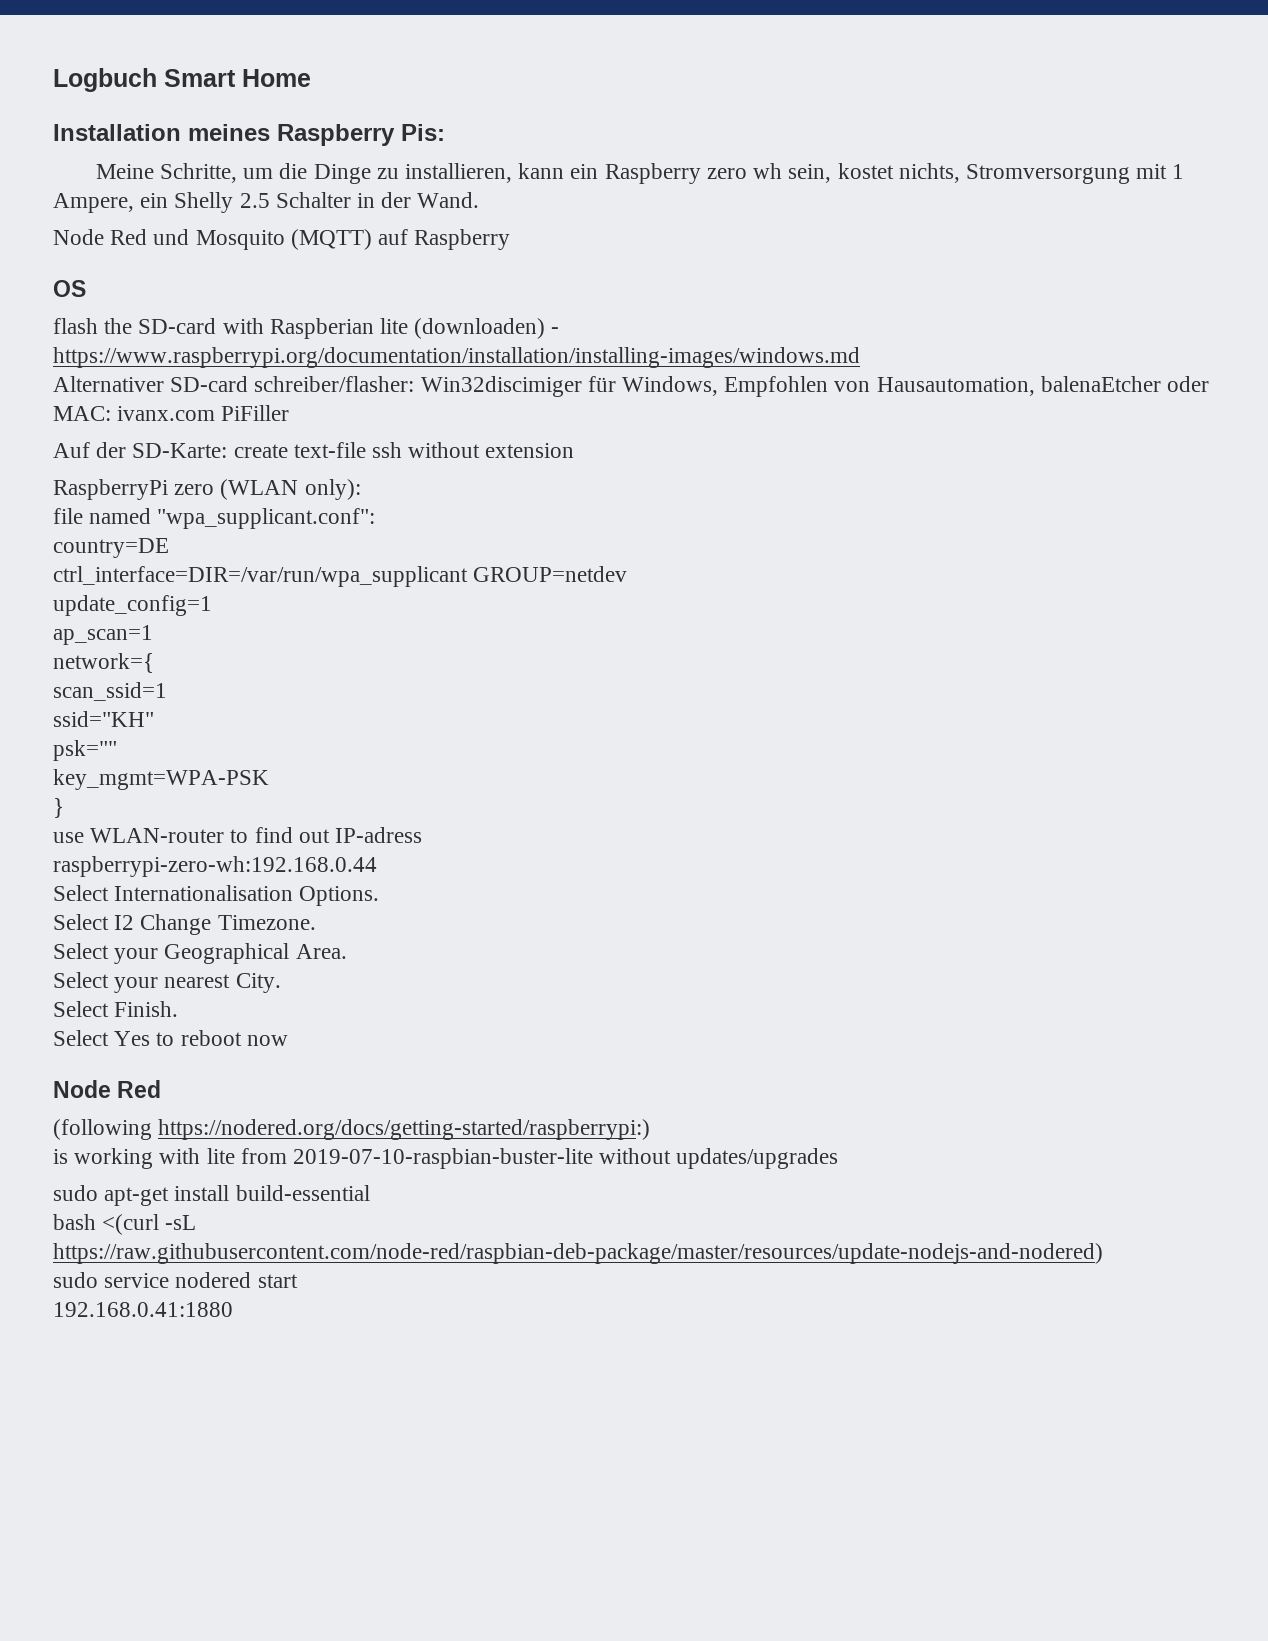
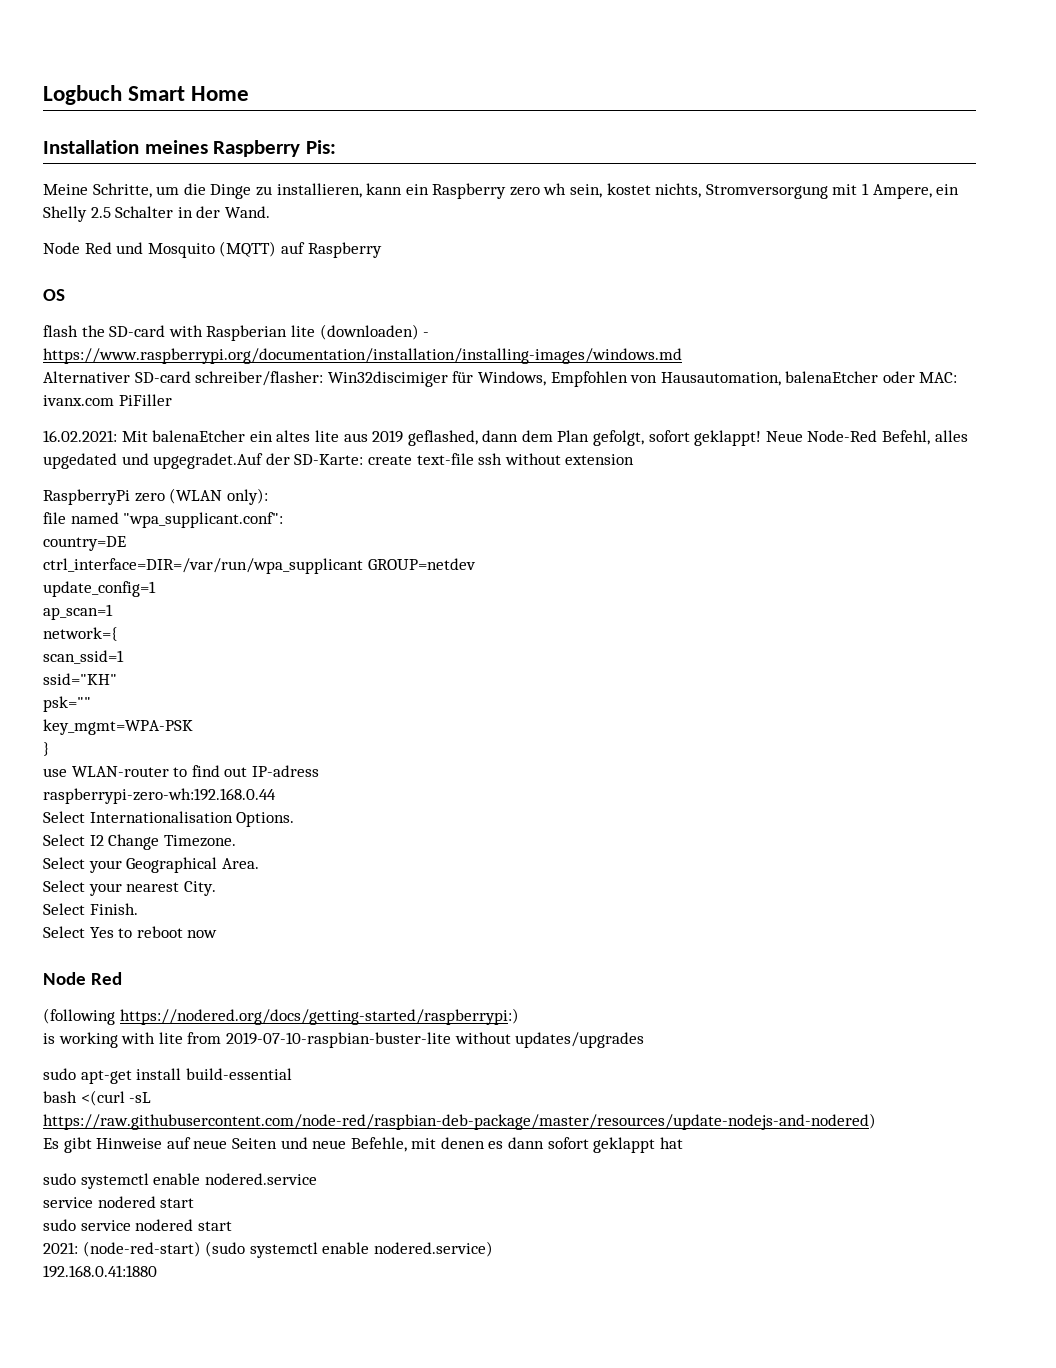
[53,442,90,458] Auf -> [43,430,968,446] [43,453,264,469] 16.02.2021: Mit balenaEtcher ein altes lite aus 2019 geflashed, dann dem Plan gefolgt, sofort geklappt! Neue Node-Red Befehl, alles upgedated und upgegradet.Auf
[53,1272,298,1288] sudo service nodered start -> [43,1137,683,1153] [43,1173,317,1189] [43,1196,195,1208] [43,1219,232,1231] [43,1241,493,1258] Es gibt Hinweise auf neue Seiten und neue Befehle, mit denen es dann sofort geklappt hat // sudo systemctl enable nodered.service // service nodered start // sudo service nodered start // 2021: (node-red-start) (sudo systemctl enable nodered.service)

